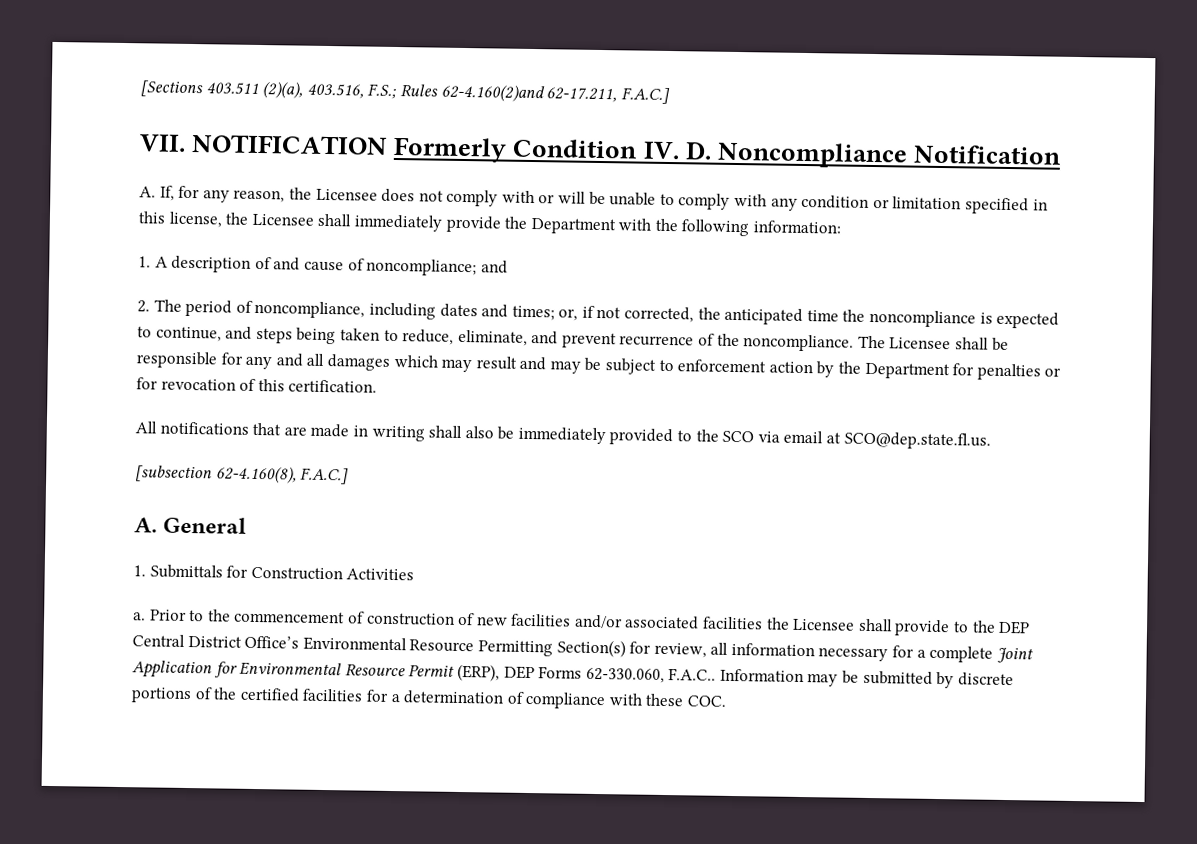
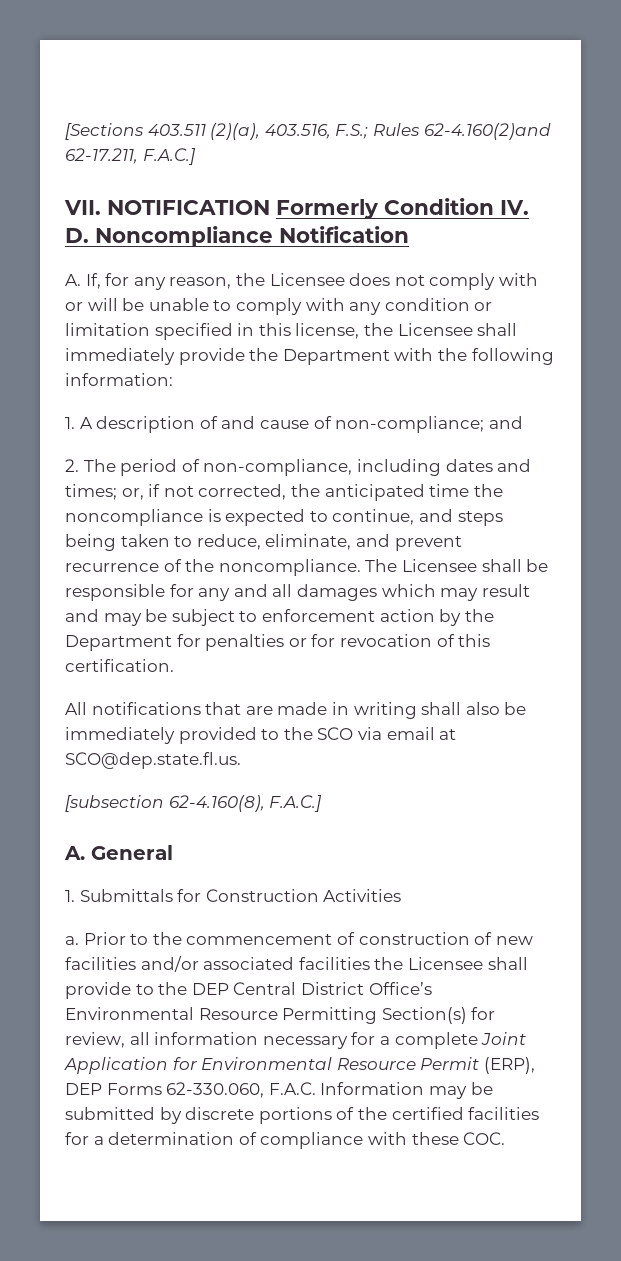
[366,258,478,277] noncompliance; -> [335,416,485,433] non-compliance;
[254,300,366,319] noncompliance, -> [203,459,353,476] non-compliance,
[668,668,717,681] F.A.C.. -> [268,1082,316,1095] F.A.C.

